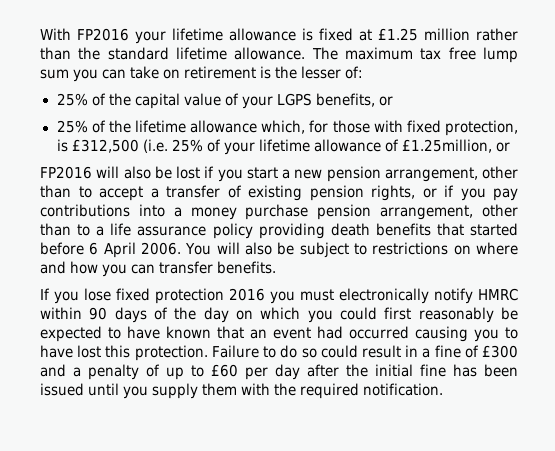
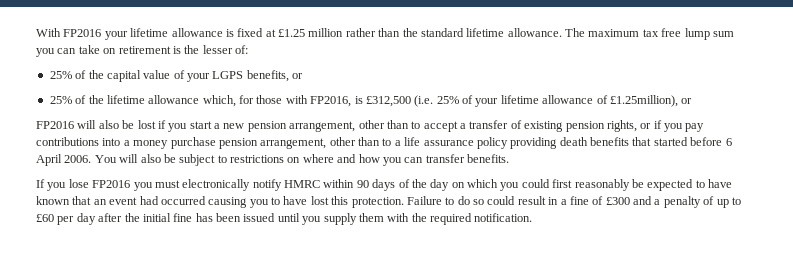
[406,120,518,136] fixed protection, -> [310,96,352,107] FP2016,
[401,139,492,153] £1.25million, -> [609,95,678,107] £1.25million),
[116,288,265,304] fixed protection 2016 -> [92,180,131,188] FP2016

